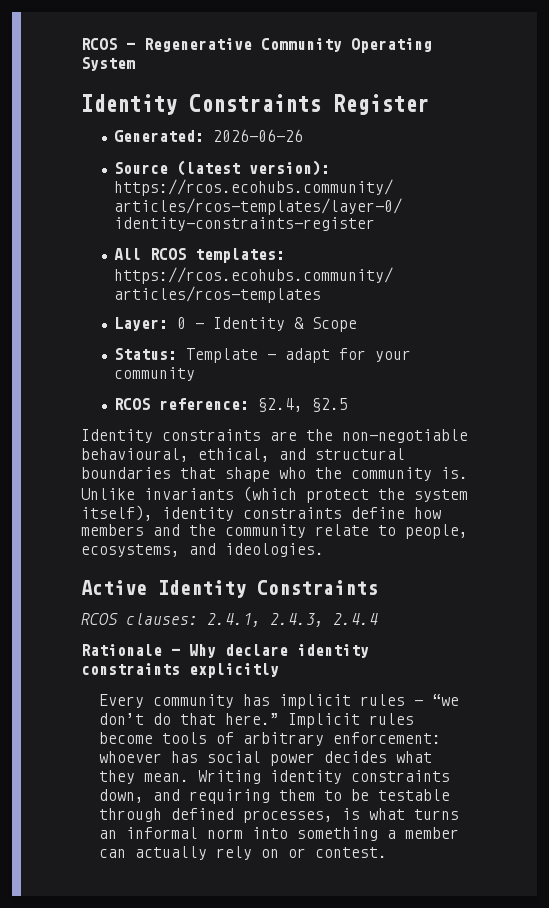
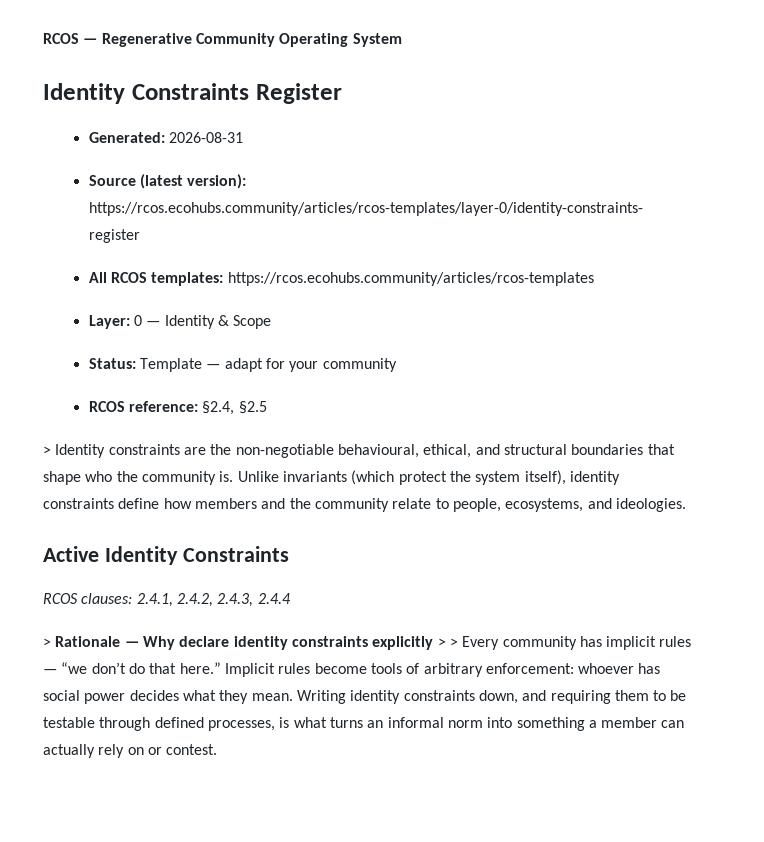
[212,129,303,142] 2026-06-26 -> [168,132,243,143] 2026-08-31
(348, 405) none -> [43,446,51,455] >
(261, 620) none -> [176,593,213,607] 2.4.2,
(378, 619) none -> [43,638,51,647] >
(279, 670) // -> [437,638,458,647] > >

